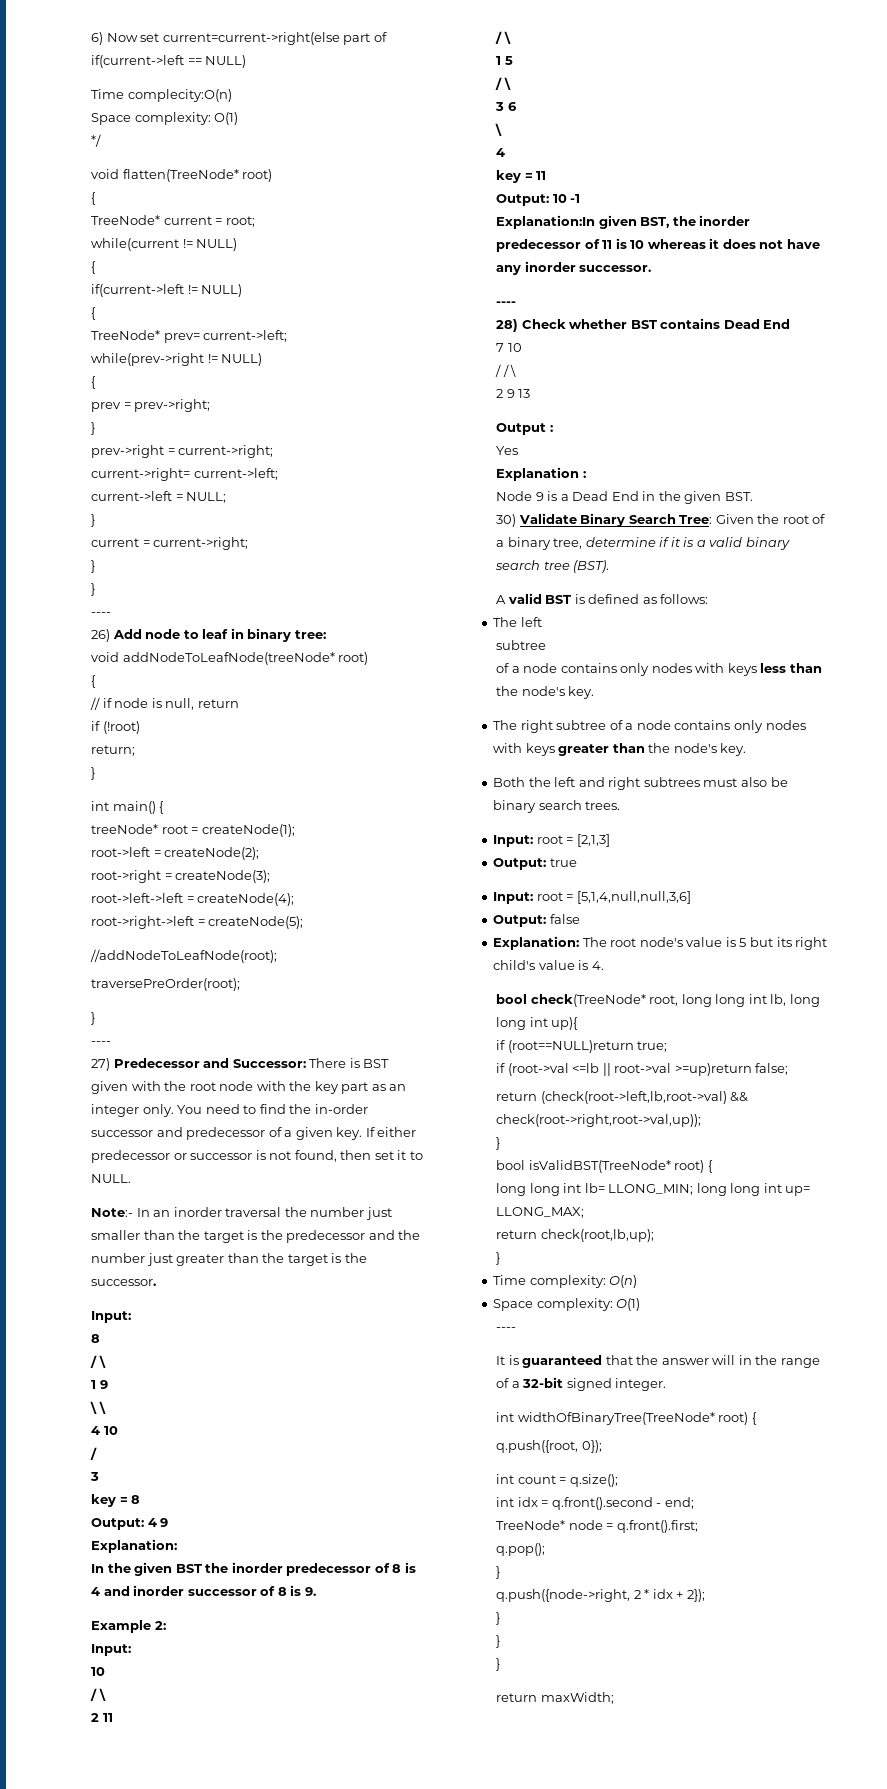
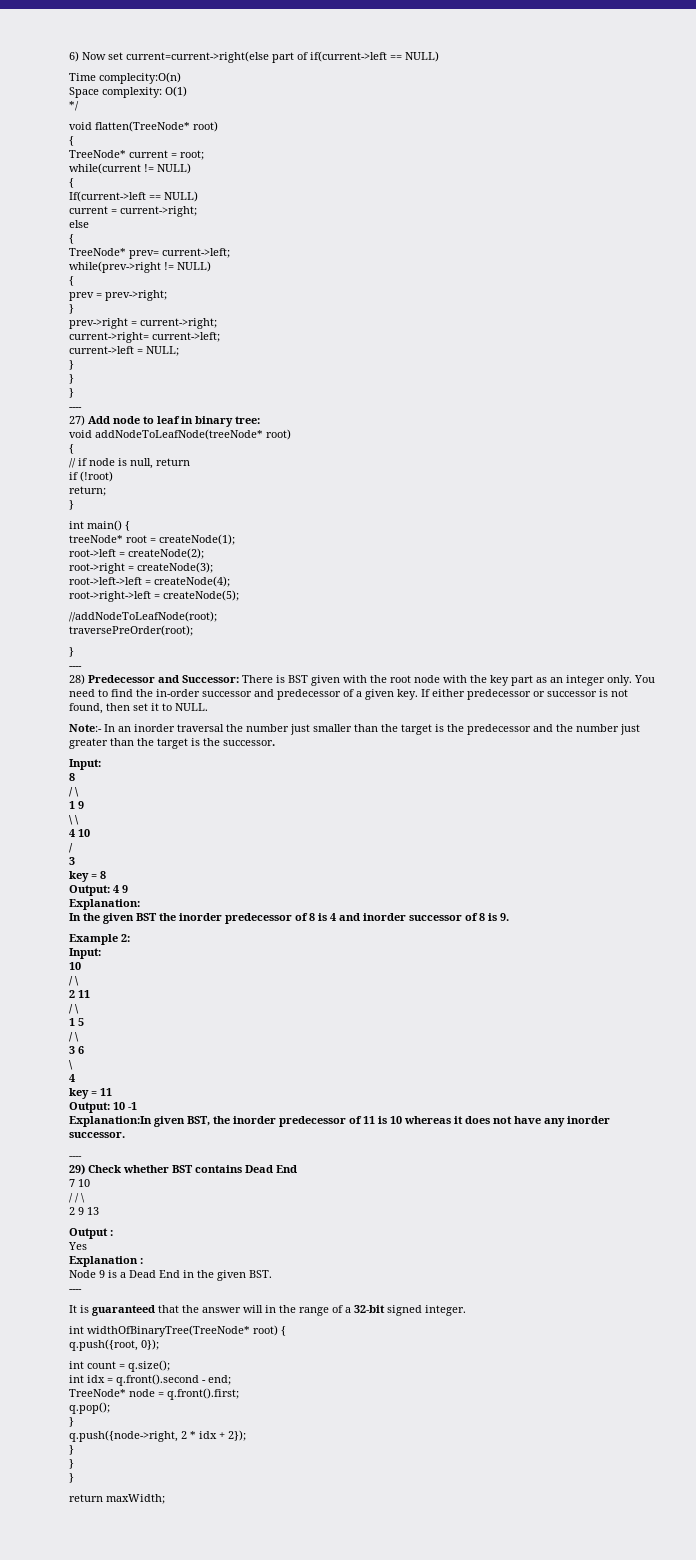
[91,284,243,297] if(current->left != NULL) -> [69,191,199,202] [69,206,198,217] [69,220,90,228] If(current->left == NULL) // current = current->right; // else
[91,537,249,550] // current = current->right; -> (75, 365) none
[91,629,111,642] 26) -> [69,415,86,426] 27)
[91,1058,111,1071] 27) -> [69,674,86,685] 28)
[496,319,519,332] 28) -> [69,1164,86,1175] 29)
[496,513,826,527] [496,537,790,550] [495,560,610,573] [496,593,709,604] [493,617,542,627] [496,640,547,650] [496,663,822,676] [496,686,595,699] [493,720,806,733] [493,743,747,756] [493,777,788,790] [493,800,621,813] [493,834,610,847] [493,858,577,870] [493,891,691,904] [493,914,580,927] [493,936,828,950] [493,960,604,970] [496,994,820,1007] [496,1017,579,1030] [496,1040,668,1053] [496,1063,789,1076] [496,1091,749,1104] [496,1114,702,1127] [496,1137,501,1150] [496,1160,713,1173] [496,1183,811,1196] [496,1207,585,1218] [496,1229,654,1242] [496,1252,501,1265] [493,1275,638,1288] [493,1298,641,1311] // 30) Validate Binary Search Tree: Given the root of a binary tree, determine if it is a valid binary search tree (BST). // A valid BST is defined as follows: // The left // subtree // of a node contains only nodes with keys less than the node's key. // The right subtree of a node contains only nodes with keys greater than the node's key. // Both the left and right subtrees must also be binary search trees. // Input: root = [2,1,3] // Output: true // Input: root = [5,1,4,null,null,3,6] // Output: false // Explanation: The root node's value is 5 but its right child's value is 4. // bool check(TreeNode* root, long long int lb, long long int up){ // if (root==NULL)return true; // if (root->val <=lb || root->val >=up)return false; // return (check(root->left,lb,root->val) && check(root->right,root->val,up)); // } // bool isValidBST(TreeNode* root) { // long long int lb= LLONG_MIN; long long int up= LLONG_MAX; // return check(root,lb,up); // } // Time complexity: O(n) // Space complexity: O(1) -> (273, 1274) none

